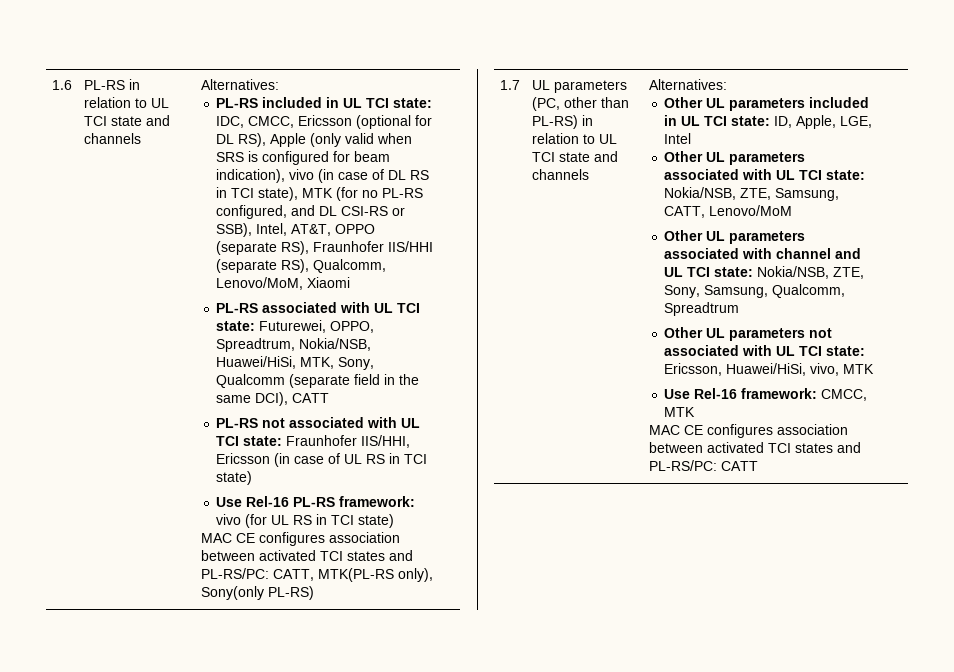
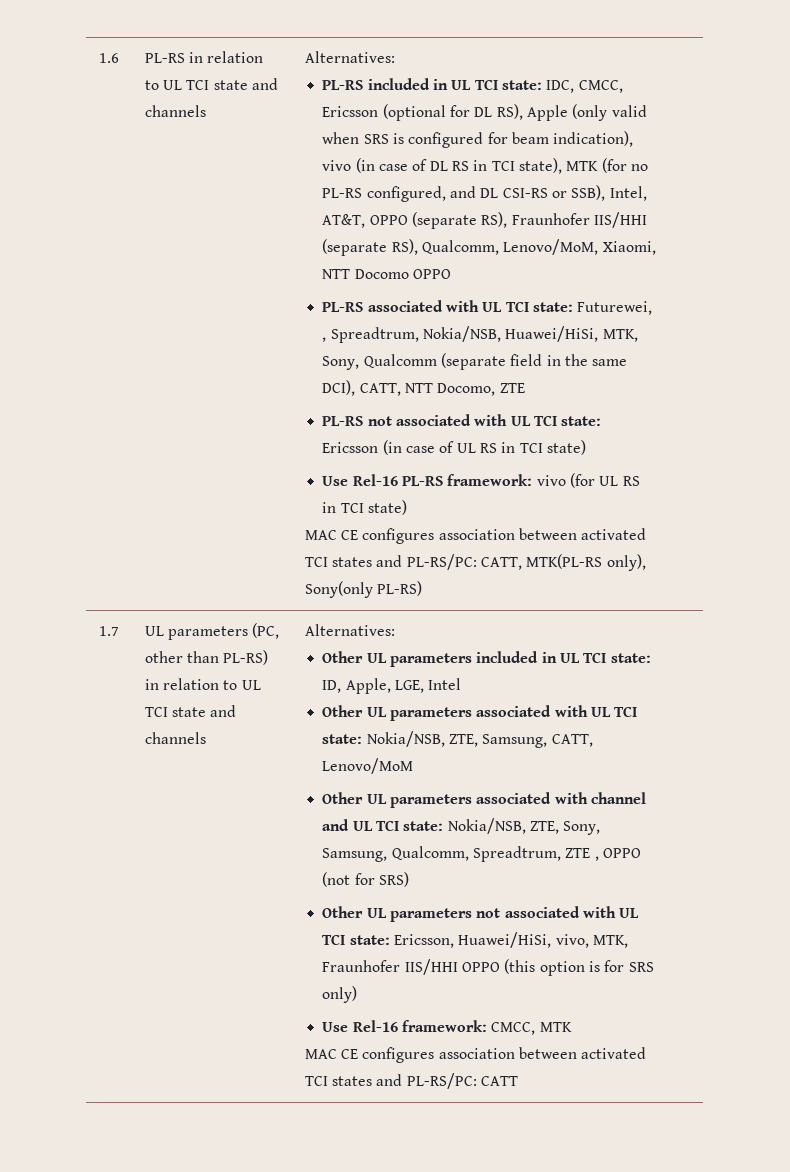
[307,277,351,288] Xiaomi -> [602,241,656,255] [322,269,451,279] Xiaomi, NTT Docomo OPPO
[330,321,375,333] OPPO, -> [322,337,327,342] ,
[292,393,330,403] CATT -> [359,383,525,396] CATT, NTT Docomo, ZTE
[286,435,411,448] Fraunhofer IIS/HHI, -> (602, 421) none
[664,302,740,316] Spreadtrum -> [472,846,641,862] [322,872,409,887] Spreadtrum, ZTE , OPPO (not for SRS)
[843,364,875,374] MTK -> [592,935,628,948] [322,959,654,976] [322,986,358,1003] MTK, Fraunhofer IIS/HHI OPPO (this option is for SRS only)

